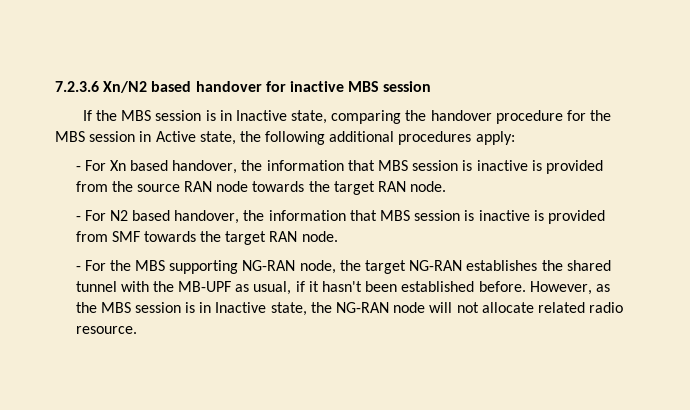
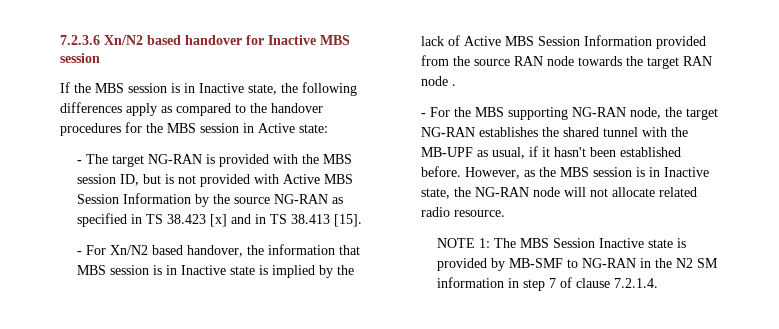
[289,81,344,92] inactive -> [268,35,316,45] Inactive
[331,110,402,124] comparing -> [281,82,357,96] [60,102,246,116] the following differences apply as compared to
[495,110,563,124] procedure -> [60,123,121,136] procedures
[199,131,515,145] [75,160,542,174] state, the following additional procedures apply: // - For Xn based handover, the information that MBS session is inactive is -> [299,124,328,133] [76,154,352,167] [76,174,353,187] [76,193,343,207] [76,213,362,227] [76,244,360,257] [76,265,354,278] [420,35,652,46] state: // - The target NG-RAN is provided with the MBS session ID, but is not provided with Active MBS Session Information by the source NG-RAN as specified in TS 38.423 [x] and in TS 38.413 [15]. // - For Xn/N2 based handover, the information that MBS session is in Inactive state is implied by the lack of Active MBS Session Information
[410,181,447,192] [75,210,605,224] [75,231,338,245] node. // - For N2 based handover, the information that MBS session is inactive is provided from SMF towards the target RAN node. -> [420,76,456,86] node .
(137, 330) none -> [437,238,687,248] [437,258,719,271] [437,277,659,291] // NOTE 1: The MBS Session Inactive state is provided by MB-SMF to NG-RAN in the N2 SM information in step 7 of clause 7.2.1.4.

